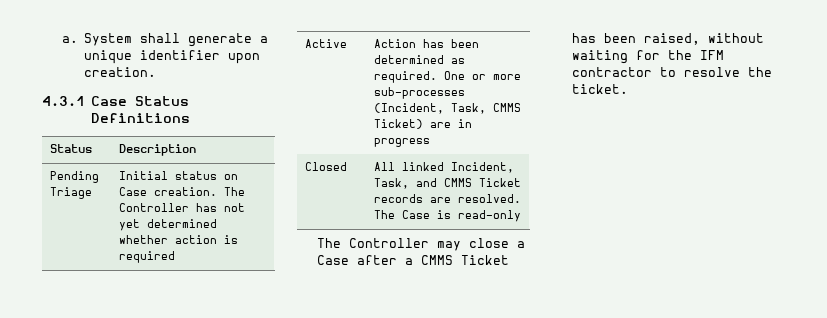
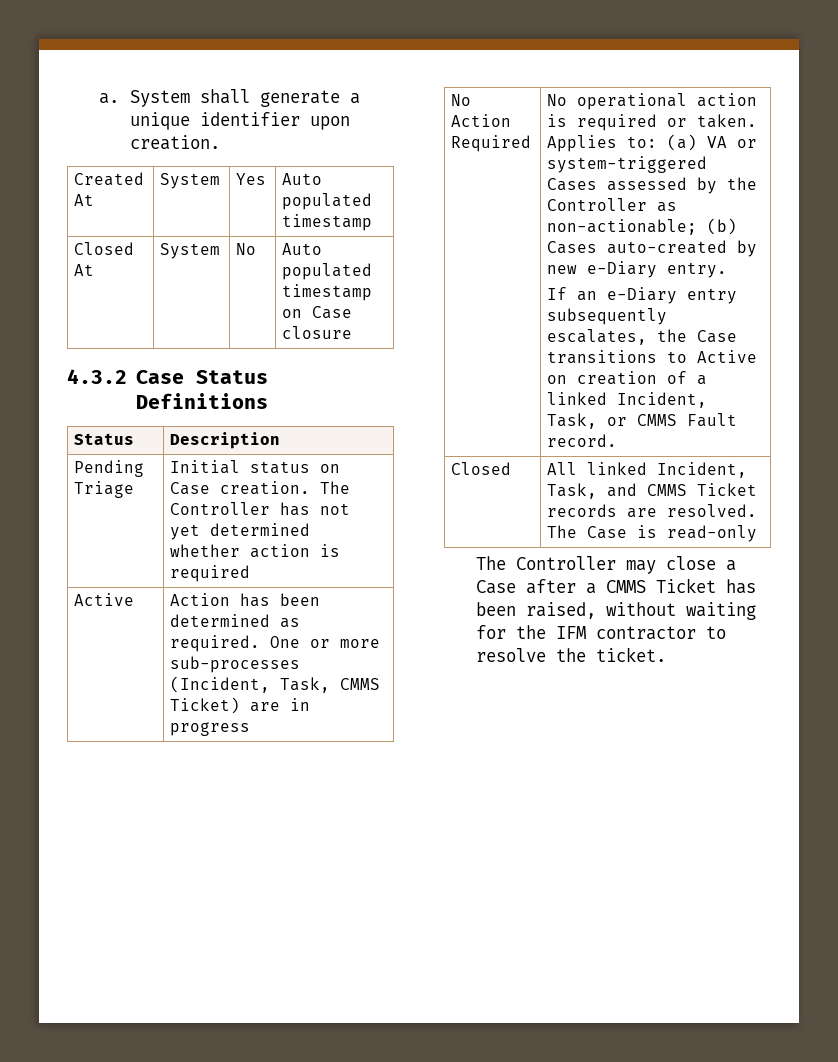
[42,96,85,106] // 4.3.1 -> [74,172,145,186] [74,194,95,206] [160,173,221,189] [236,173,267,185] [282,173,323,185] [282,193,373,210] [282,214,373,231] [74,242,135,255] [74,264,95,276] [160,243,221,259] [236,243,257,255] [282,243,323,255] [282,263,373,280] [282,284,373,301] [282,306,353,319] [282,326,353,339] [67,369,127,384] // Created At | System | Yes | Auto populated timestamp // Closed At | System | No | Auto populated timestamp on Case closure // 4.3.2
(431, 142) none -> [451,94,472,106] [451,114,512,127] [451,135,532,152] [547,93,758,110] [547,114,758,131] [547,134,758,152] [547,156,708,173] [547,177,758,194] [547,198,678,212] [547,218,738,235] [547,240,758,257] [547,261,728,278] [547,287,738,304] [547,308,668,325] [547,329,738,345] [547,350,758,364] [547,371,708,385] [547,392,708,408] [547,413,738,429] [547,434,618,447] // No Action Required | No operational action is required or taken. Applies to: (a) VA or system-triggered Cases assessed by the Controller as non-actionable; (b) Cases auto-created by new e-Diary entry. // If an e-Diary entry subsequently escalates, the Case transitions to Active on creation of a linked Incident, Task, or CMMS Fault record.

